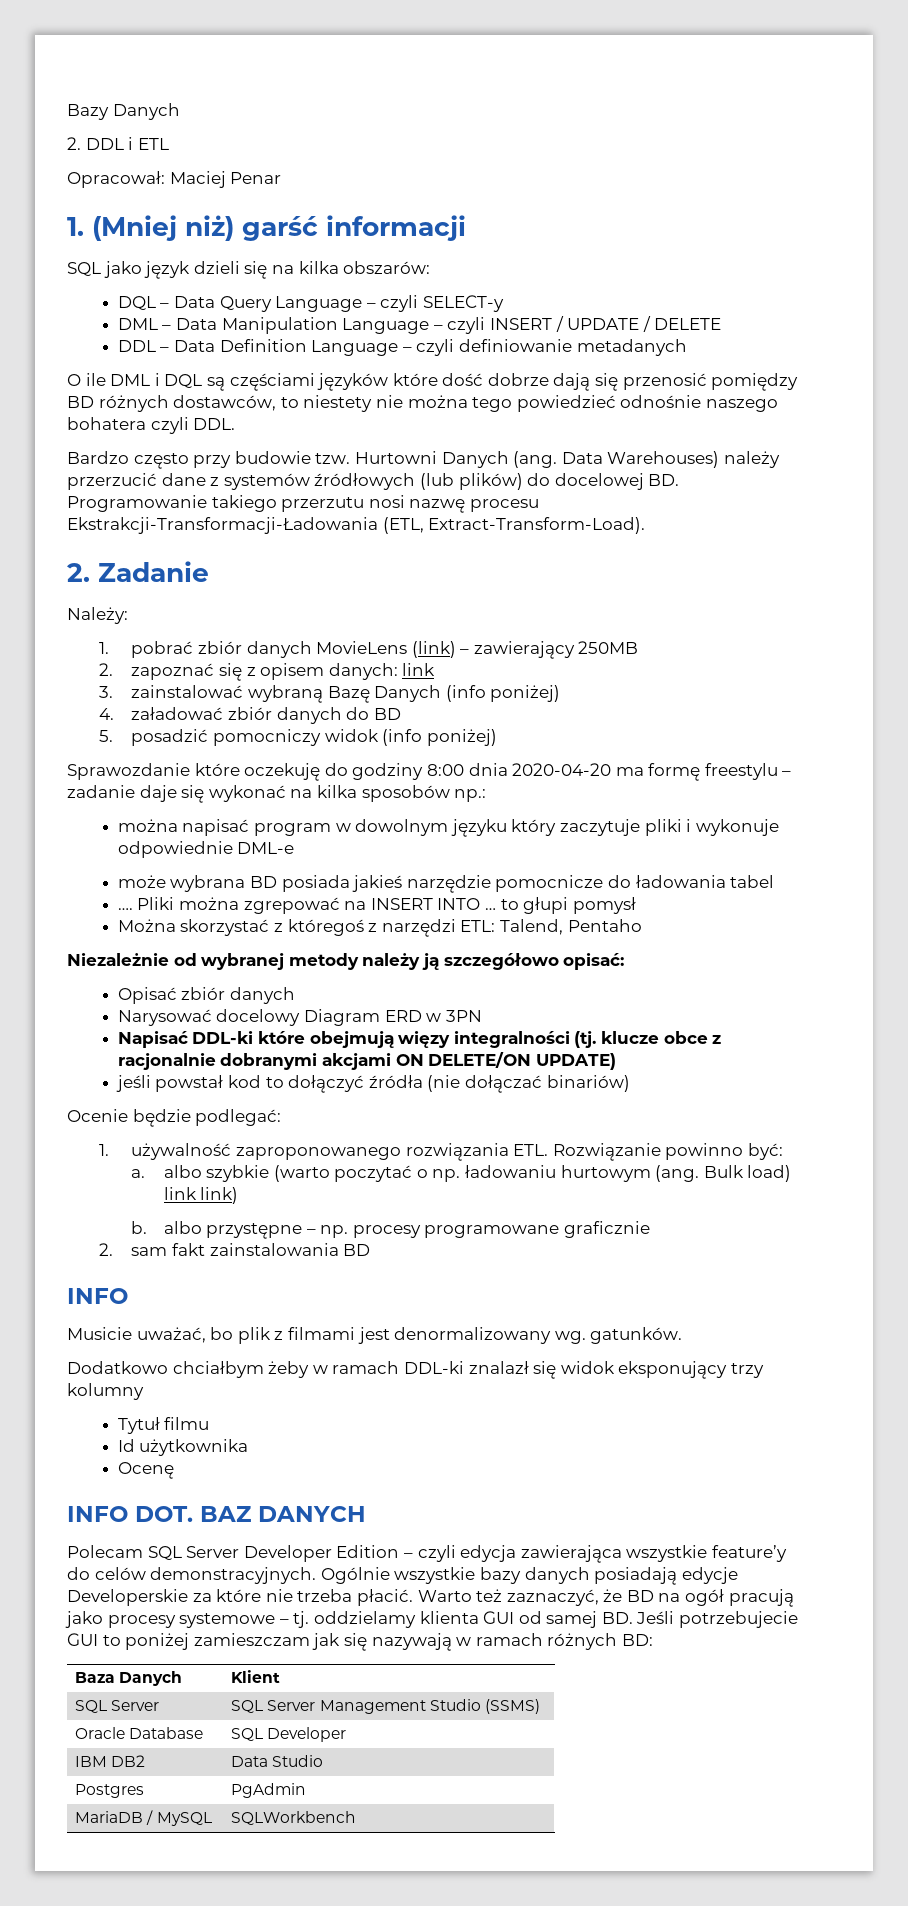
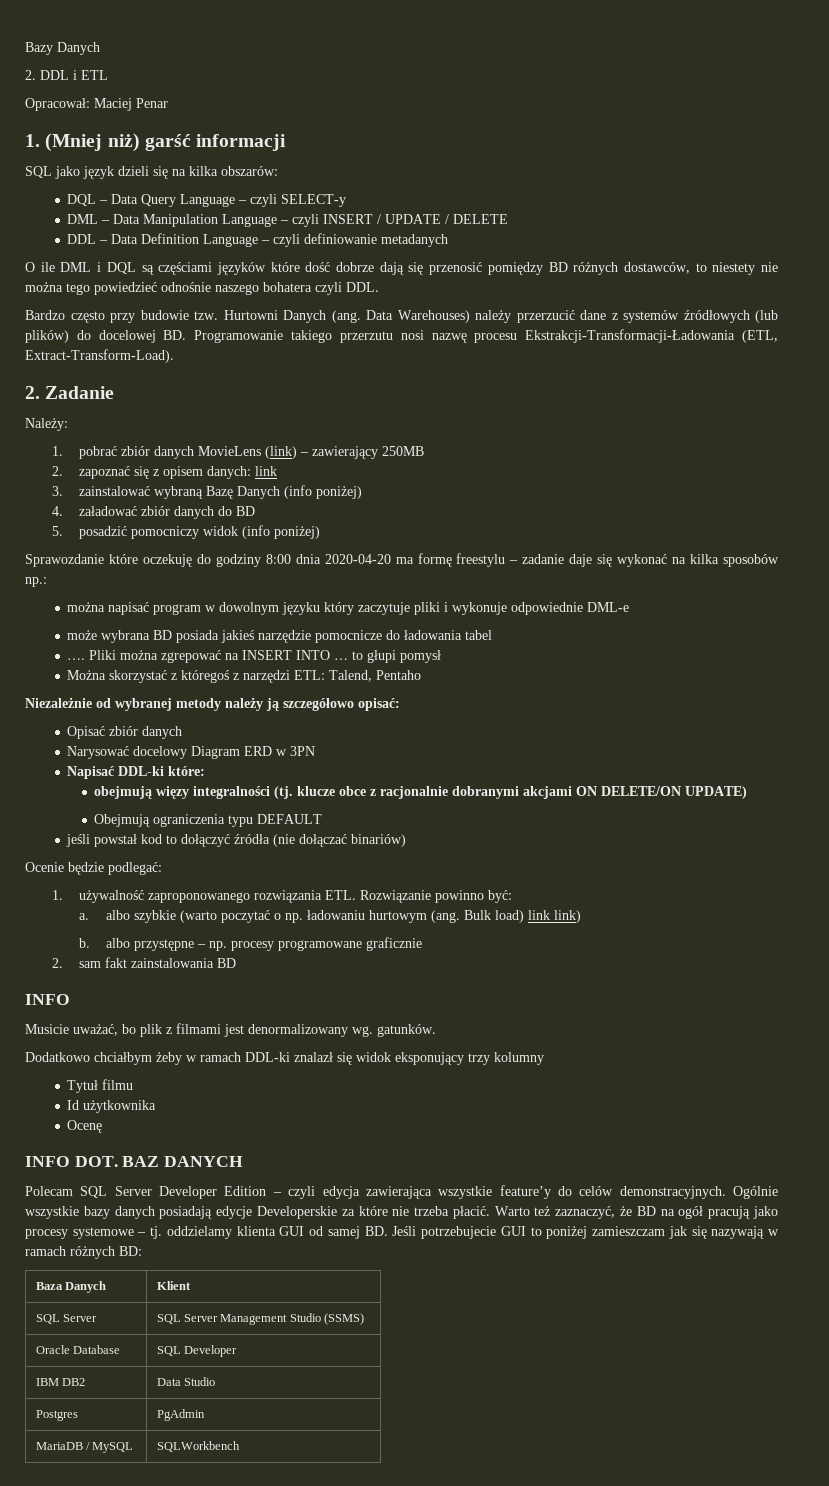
[258,1031,306,1044] które -> [168,766,206,776] które: //
(616, 1061) none -> [94,814,323,827] // Obejmują ograniczenia typu DEFAULT

